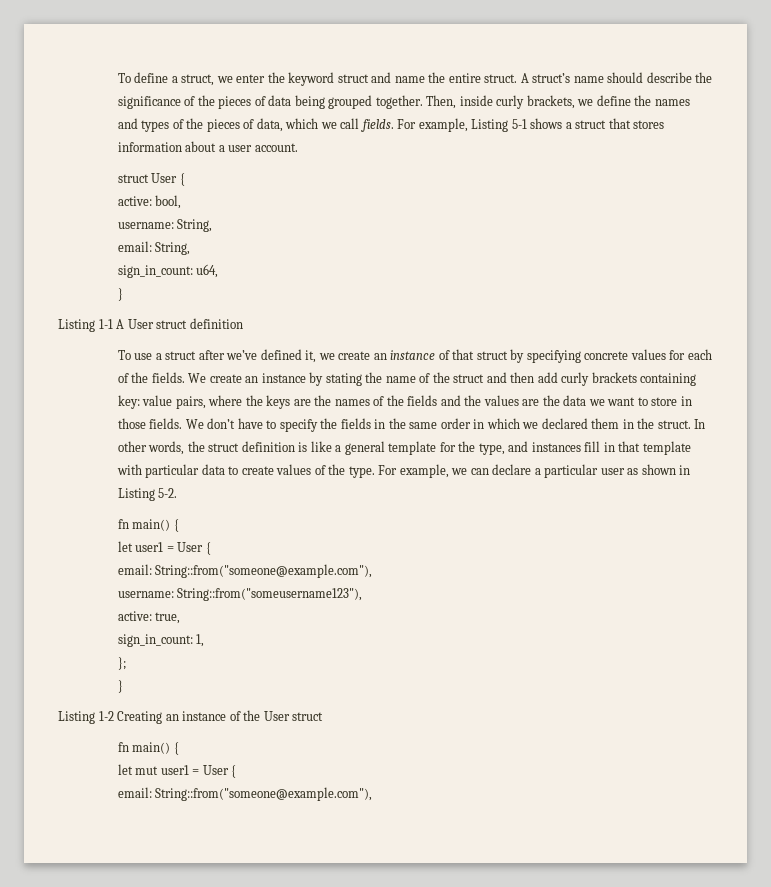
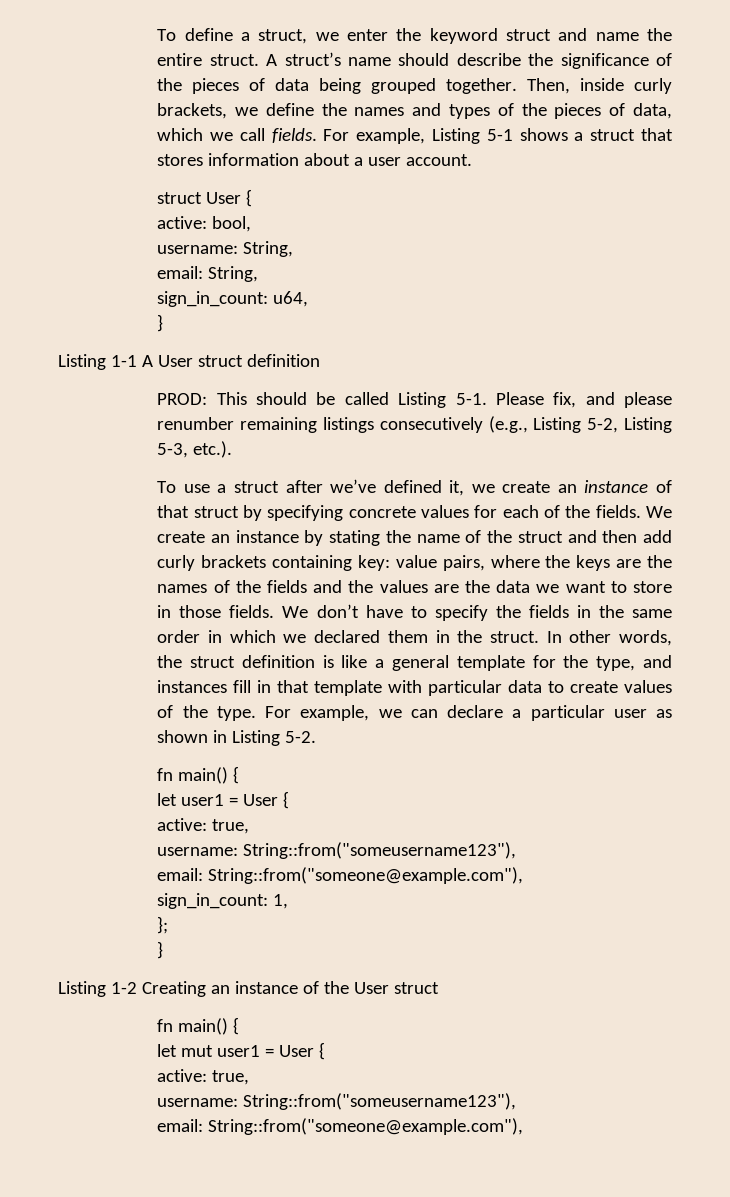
(243, 323) none -> [157,392,673,408] [157,416,672,433] [157,441,233,458] // PROD: This should be called Listing 5-1. Please fix, and please renumber remaining listings consecutively (e.g., Listing 5-2, Listing 5-3, etc.).
[117,564,373,578] [117,588,363,601] [117,611,181,624] email: String::from("someone@example.com"), // username: String::from("someusername123"), // active: true, -> [157,818,250,834] [157,842,517,859] [157,867,524,884] active: true, // username: String::from("someusername123"), // email: String::from("someone@example.com"),
(237, 771) none -> [157,1069,250,1085] [157,1093,517,1110] // active: true, // username: String::from("someusername123"),

